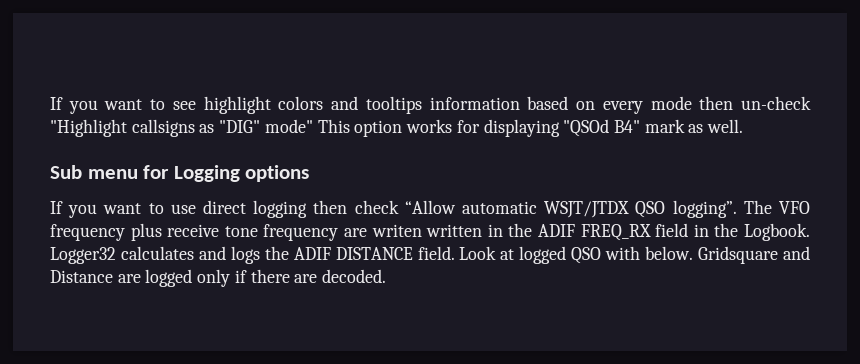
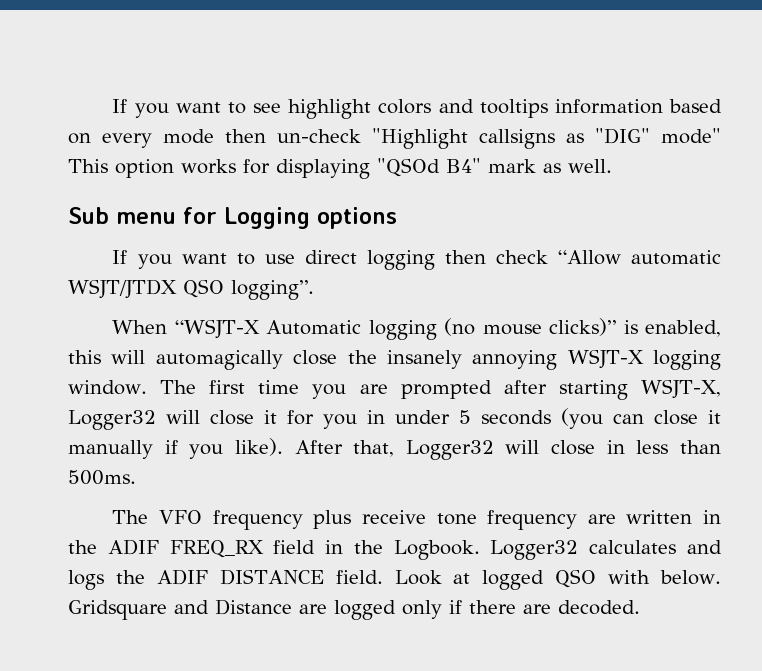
(737, 209) none -> [112,318,721,340] [68,349,721,370] [68,379,721,400] [68,408,721,430] [68,438,721,460] [68,470,136,485] // When “WSJT-X Automatic logging (no mouse clicks)” is enabled, this will automagically close the insanely annoying WSJT-X logging window. The first time you are prompted after starting WSJT-X, Logger32 will close it for you in under 5 seconds (you can close it manually if you like). After that, Logger32 will close in less than 500ms. //
[371,224,422,237] writen -> (616, 519) none

